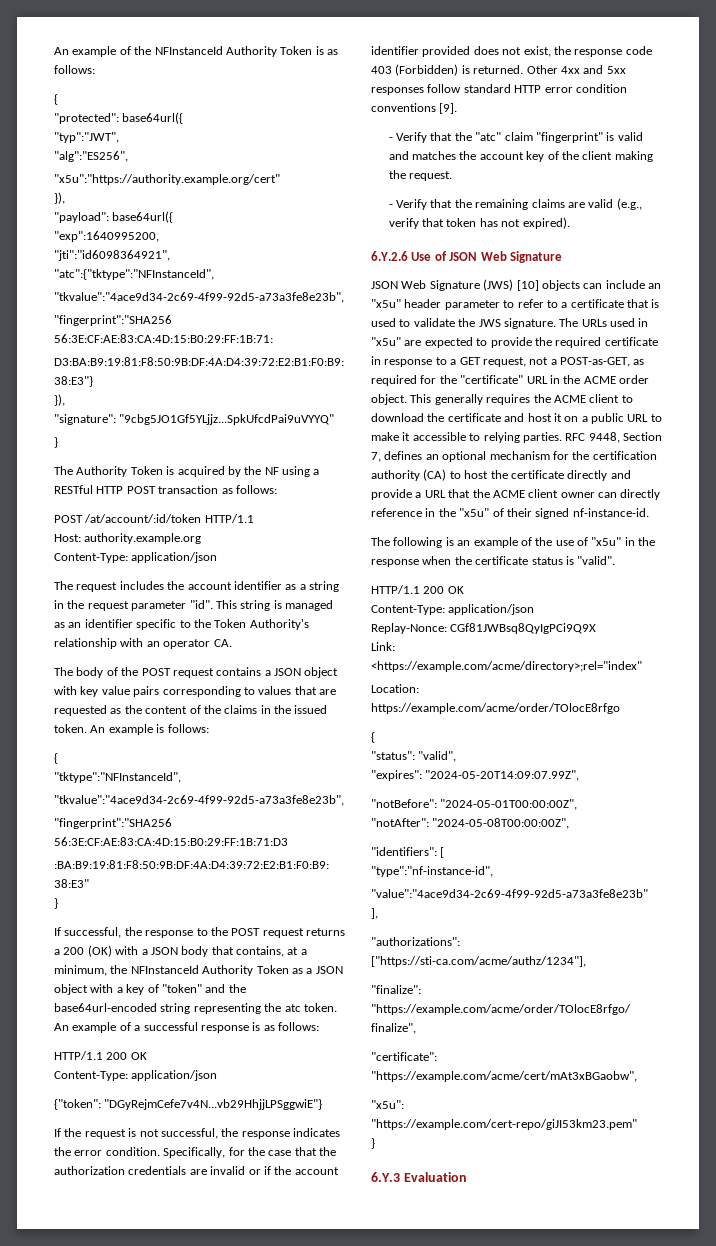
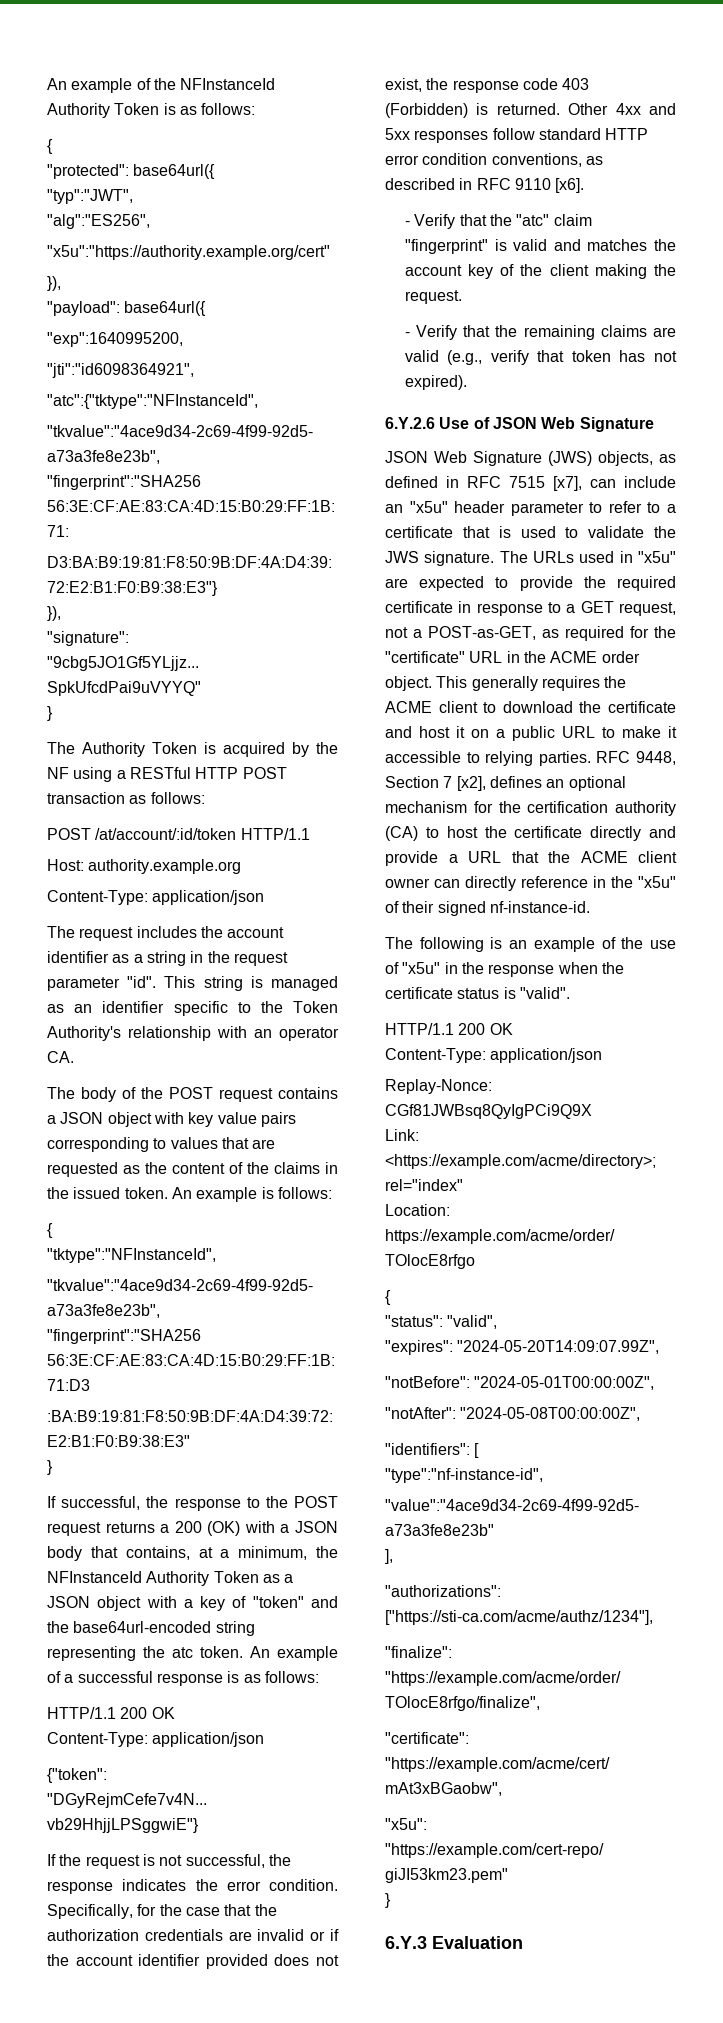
[371,103,458,114] conventions [9]. -> [491,153,603,167] [385,178,585,193] conventions, as described in RFC 9110 [x6].
[516,280,580,291] [10] objects -> [598,451,676,466] [385,476,582,491] objects, as defined in RFC 7515 [x7],
[371,452,381,462] 7, -> [443,776,486,791] 7 [x2],

